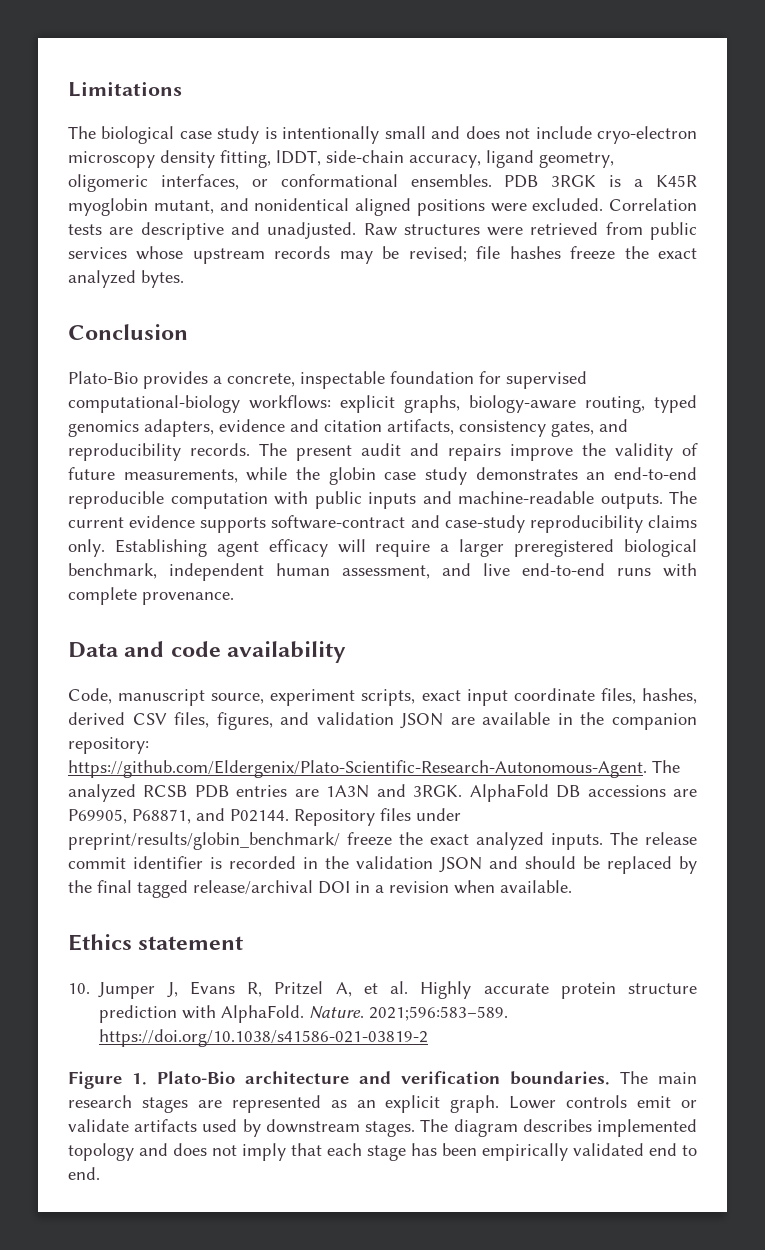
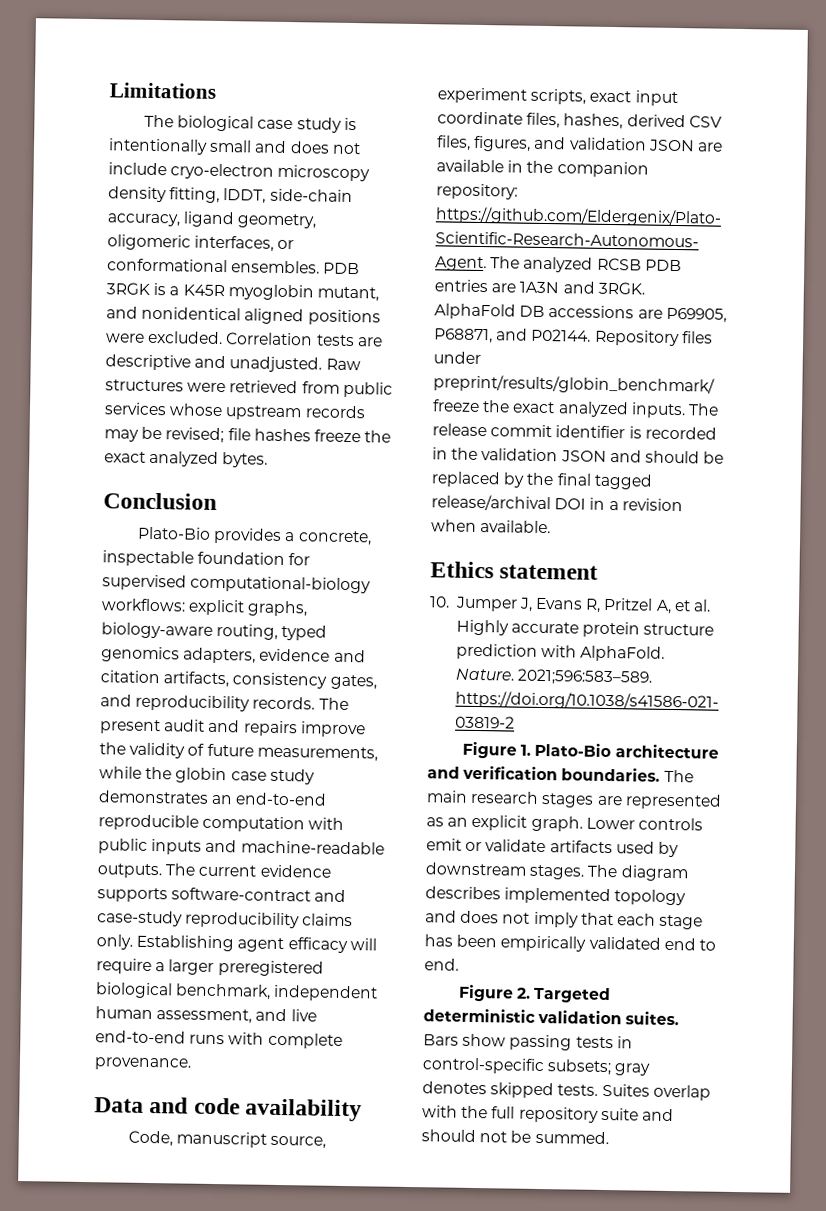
(100, 1173) none -> [458,984,612,1004] [423,1008,680,1026] [423,1033,633,1051] [422,1057,651,1076] [422,1081,711,1101] [422,1105,674,1123] [421,1129,609,1145] // Figure 2. Targeted deterministic validation suites. Bars show passing tests in control-specific subsets; gray denotes skipped tests. Suites overlap with the full repository suite and should not be summed.

